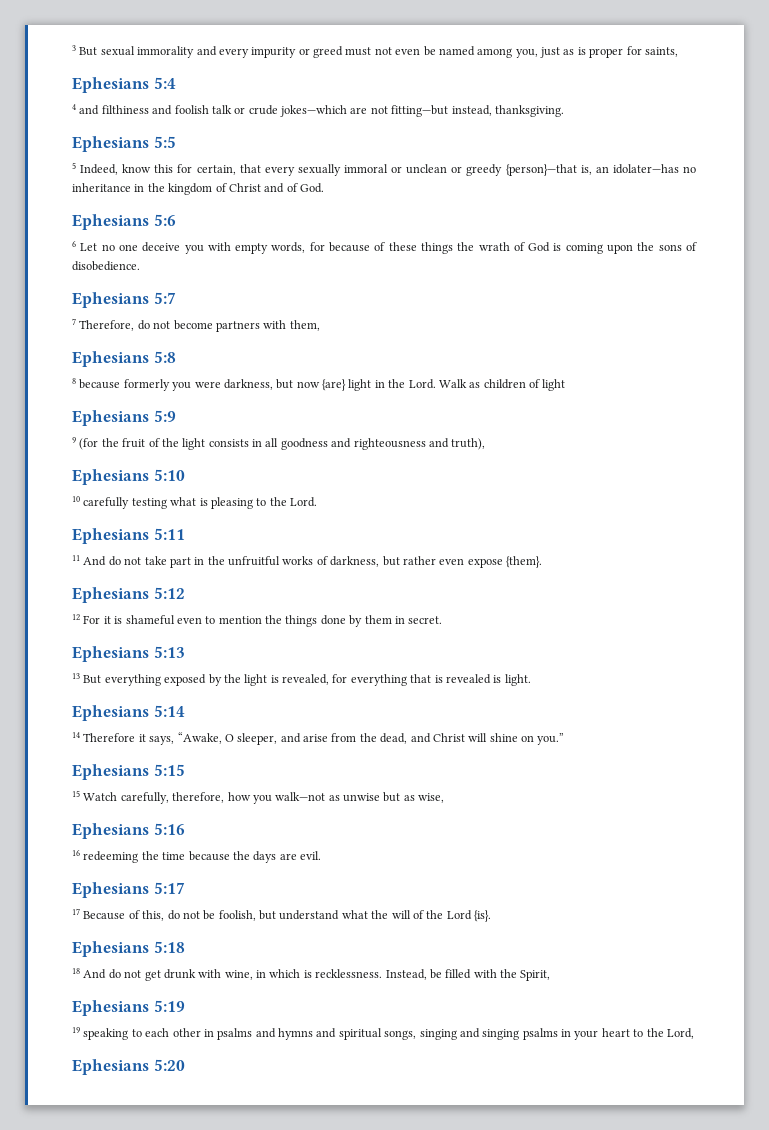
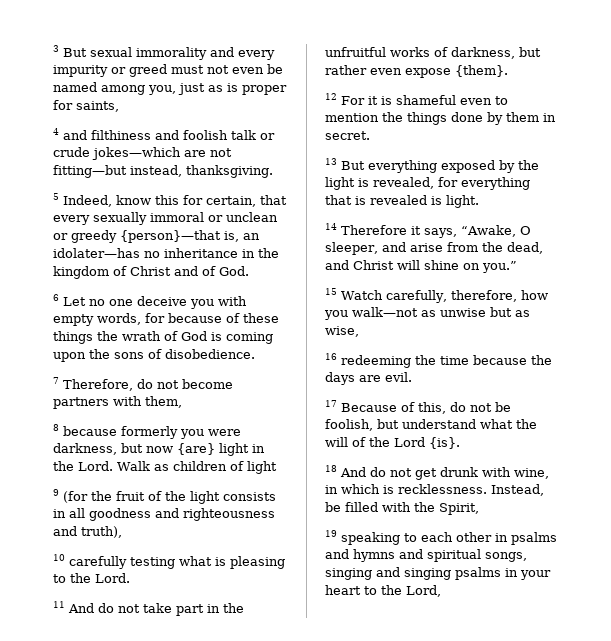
[72,77,176,93] // Ephesians 5:4 -> (119, 106) none
[72,136,176,152] // Ephesians 5:5 -> (273, 171) none
[72,214,176,230] // Ephesians 5:6 -> (249, 271) none
[72,292,176,308] // Ephesians 5:7 -> (255, 354) none
[72,351,176,367] // Ephesians 5:8 -> (182, 402) none
[72,410,176,426] // Ephesians 5:9 -> (277, 467) none
[72,469,185,485] // Ephesians 5:10 -> (122, 532) none
[72,528,185,544] // Ephesians 5:11 -> (130, 578) none
[72,587,185,603] // Ephesians 5:12 -> (508, 71) none
[72,646,185,662] // Ephesians 5:13 -> (370, 135) none
[72,705,185,721] // Ephesians 5:14 -> (479, 201) none
[72,764,185,780] // Ephesians 5:15 -> (517, 267) none
[72,823,185,839] // Ephesians 5:16 -> (359, 331) none
[72,882,185,898] // Ephesians 5:17 -> (412, 377) none
[72,941,185,957] // Ephesians 5:18 -> (460, 443) none
[72,1000,185,1016] // Ephesians 5:19 -> (479, 509) none
[72,1059,185,1075] // Ephesians 5:20 -> (441, 591) none

